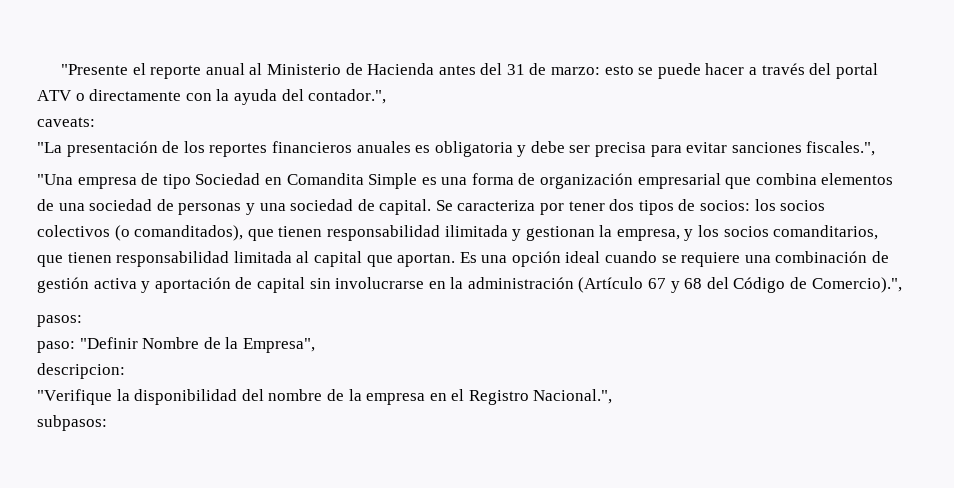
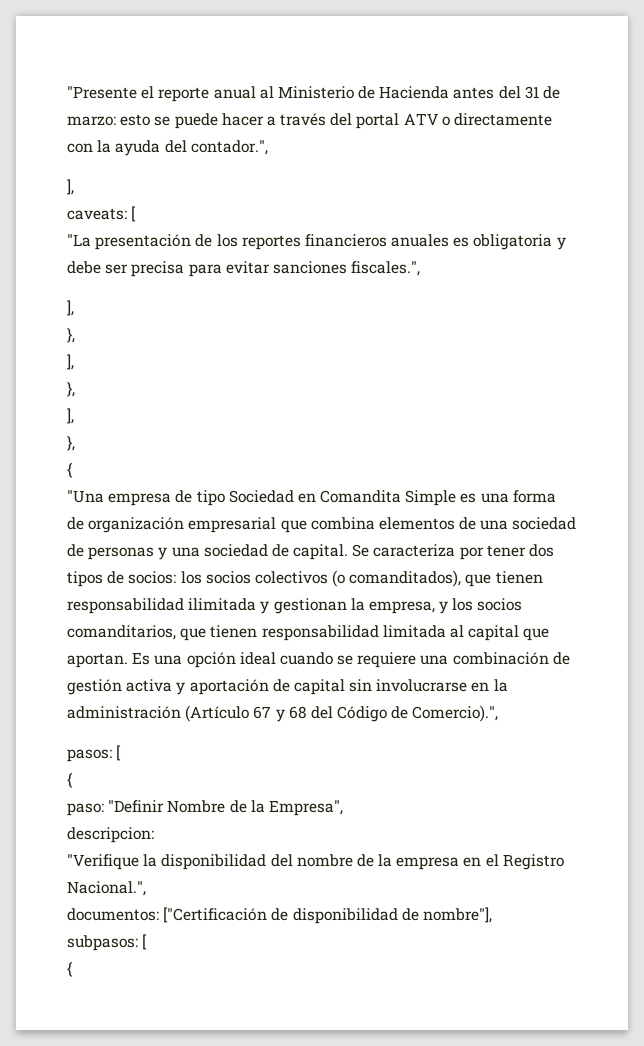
(387, 96) none -> [67,179,74,195] // ],
(95, 122) none -> [131,206,137,222] [
(876, 148) none -> [67,300,74,316] [67,327,75,343] [67,354,74,370] [67,381,75,397] [67,408,74,424] [67,435,75,451] [67,462,73,478] // ], // }, // ], // }, // ], // }, // {
(82, 321) none -> [116,745,122,761] [67,772,73,788] [ // {
(613, 396) none -> [67,907,492,924] // documentos: ["Certificación de disponibilidad de nombre"],
(107, 423) none -> [142,934,148,950] [67,961,73,977] [ // {

